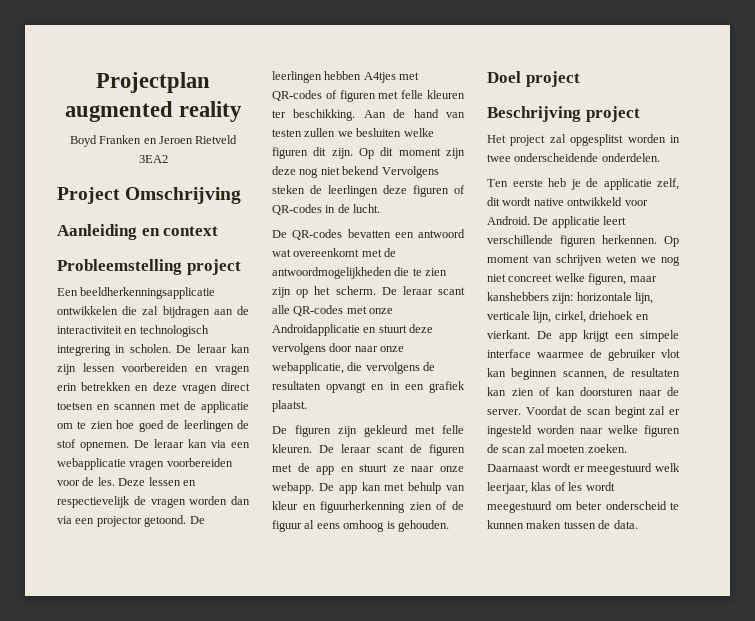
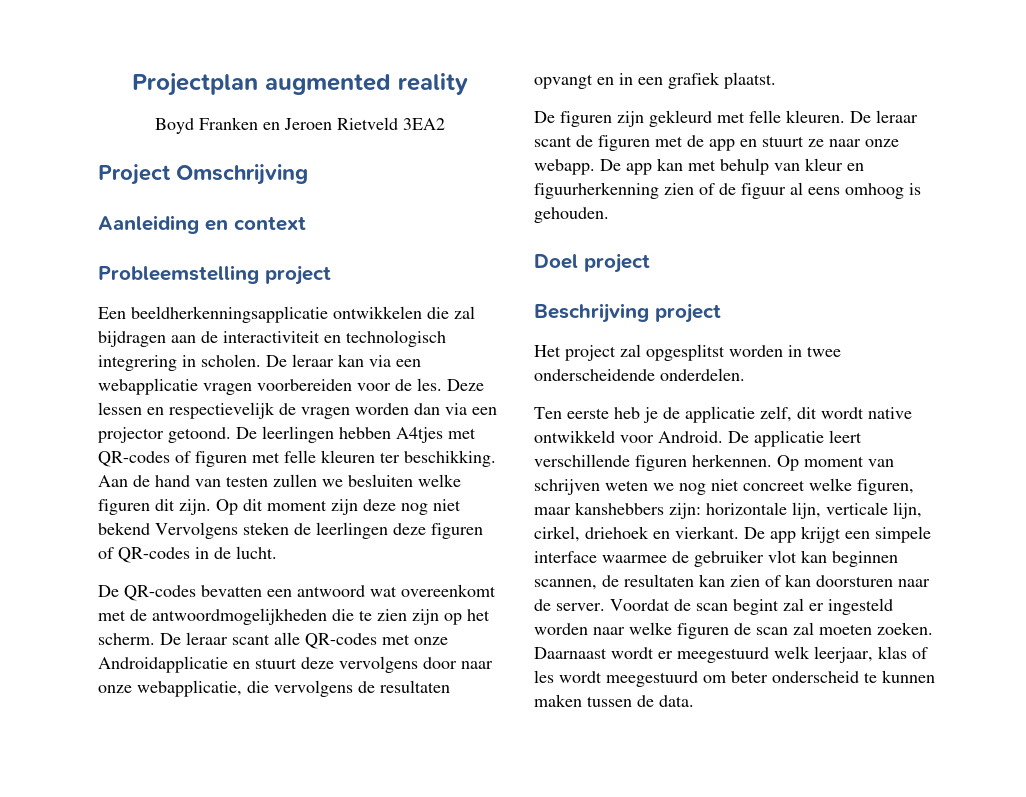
[57,363,250,375] [57,382,250,394] [57,401,249,413] [57,420,249,432] [57,439,207,451] zijn lessen voorbereiden en vragen erin betrekken en deze vragen direct toetsen en scannen met de applicatie om te zien hoe goed de leerlingen de stof opnemen. De leraar kan -> (364, 360) none

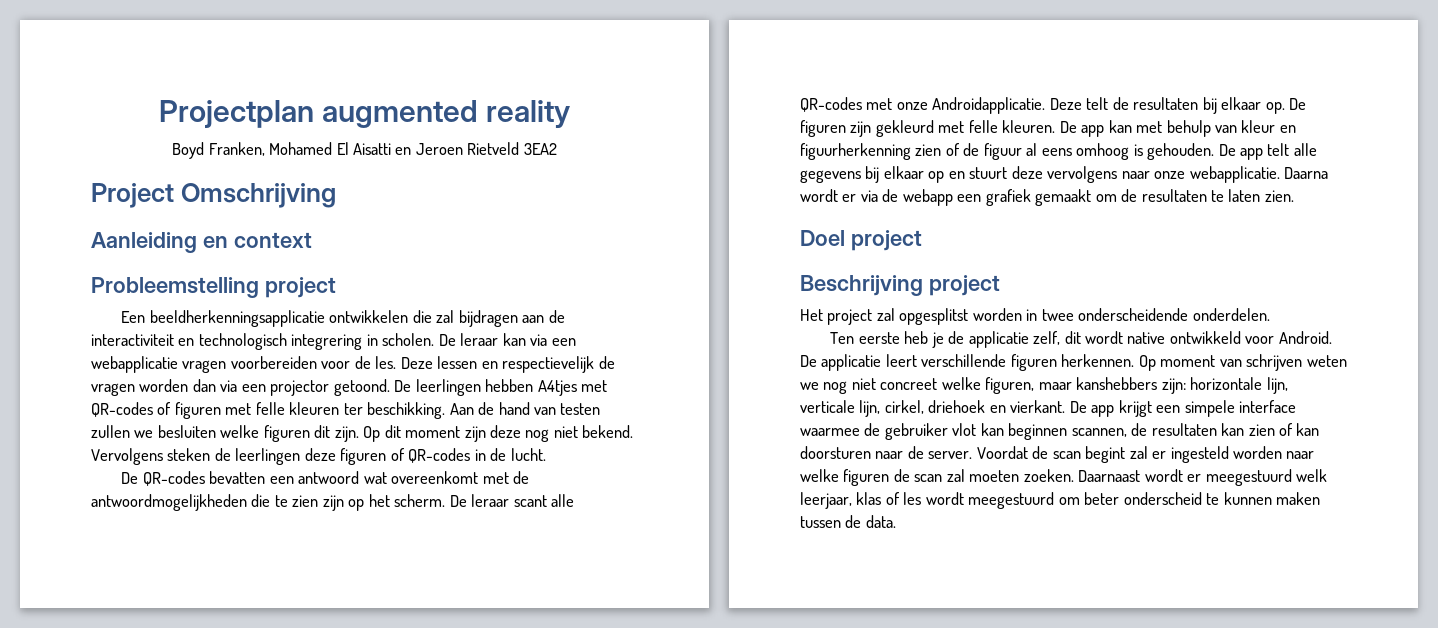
[199,117,258,130] Franken -> [208,142,391,156] Franken, Mohamed El Aisatti
[98,522,150,535] bekend -> [582,425,634,438] bekend.
[98,656,493,673] [98,680,450,697] [534,72,776,89] Androidapplicatie en stuurt deze vervolgens door naar onze webapplicatie, die vervolgens de resultaten opvangt en in een grafiek plaatst. // -> [932,97,1285,114] Androidapplicatie. Deze telt de resultaten bij elkaar op.
[876,110,918,123] [534,135,899,151] [534,159,621,175] leraar scant de figuren met de app en stuurt ze naar onze webapp. De -> (1077, 127) none
(609, 215) none -> [1218,143,1317,160] [800,166,1329,183] [800,189,1294,206] De app telt alle gegevens bij elkaar op en stuurt deze vervolgens naar onze webapplicatie. Daarna wordt er via de webapp een grafiek gemaakt om de resultaten te laten zien.

